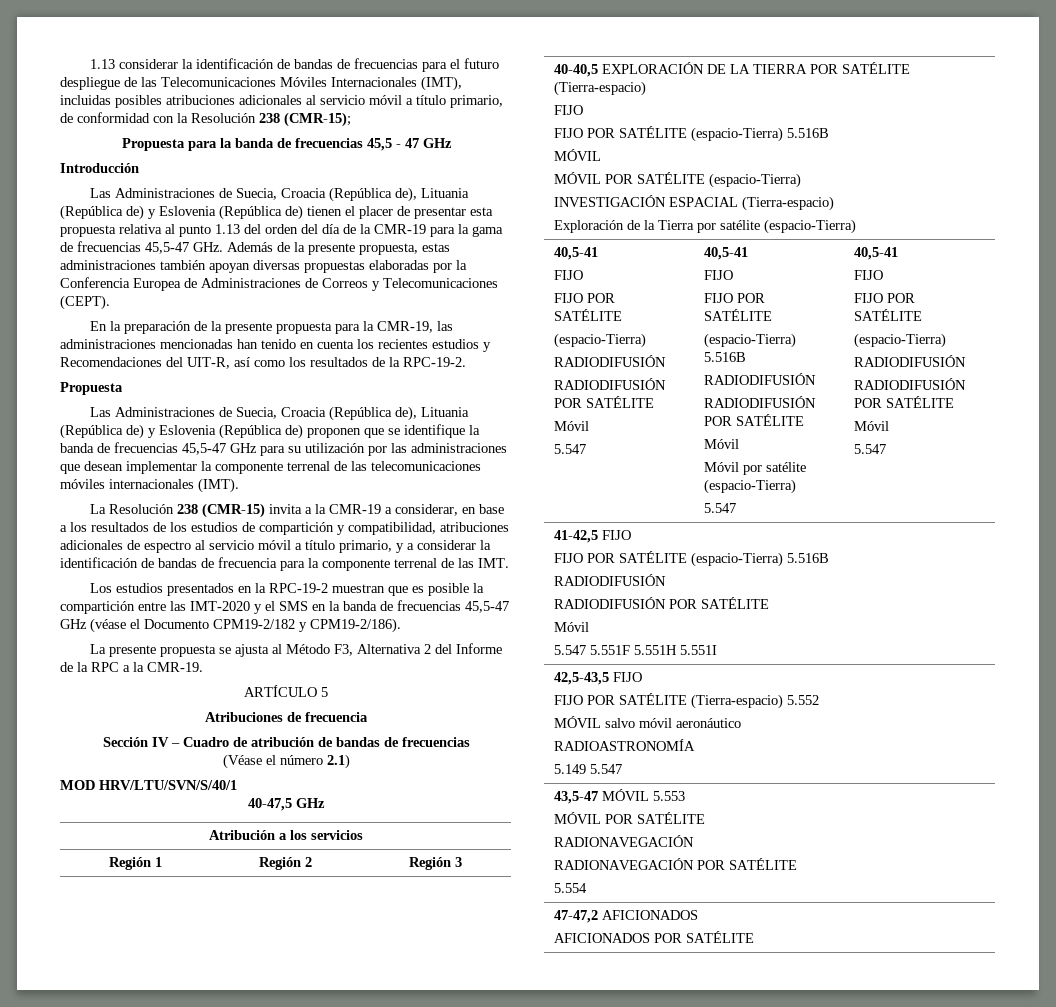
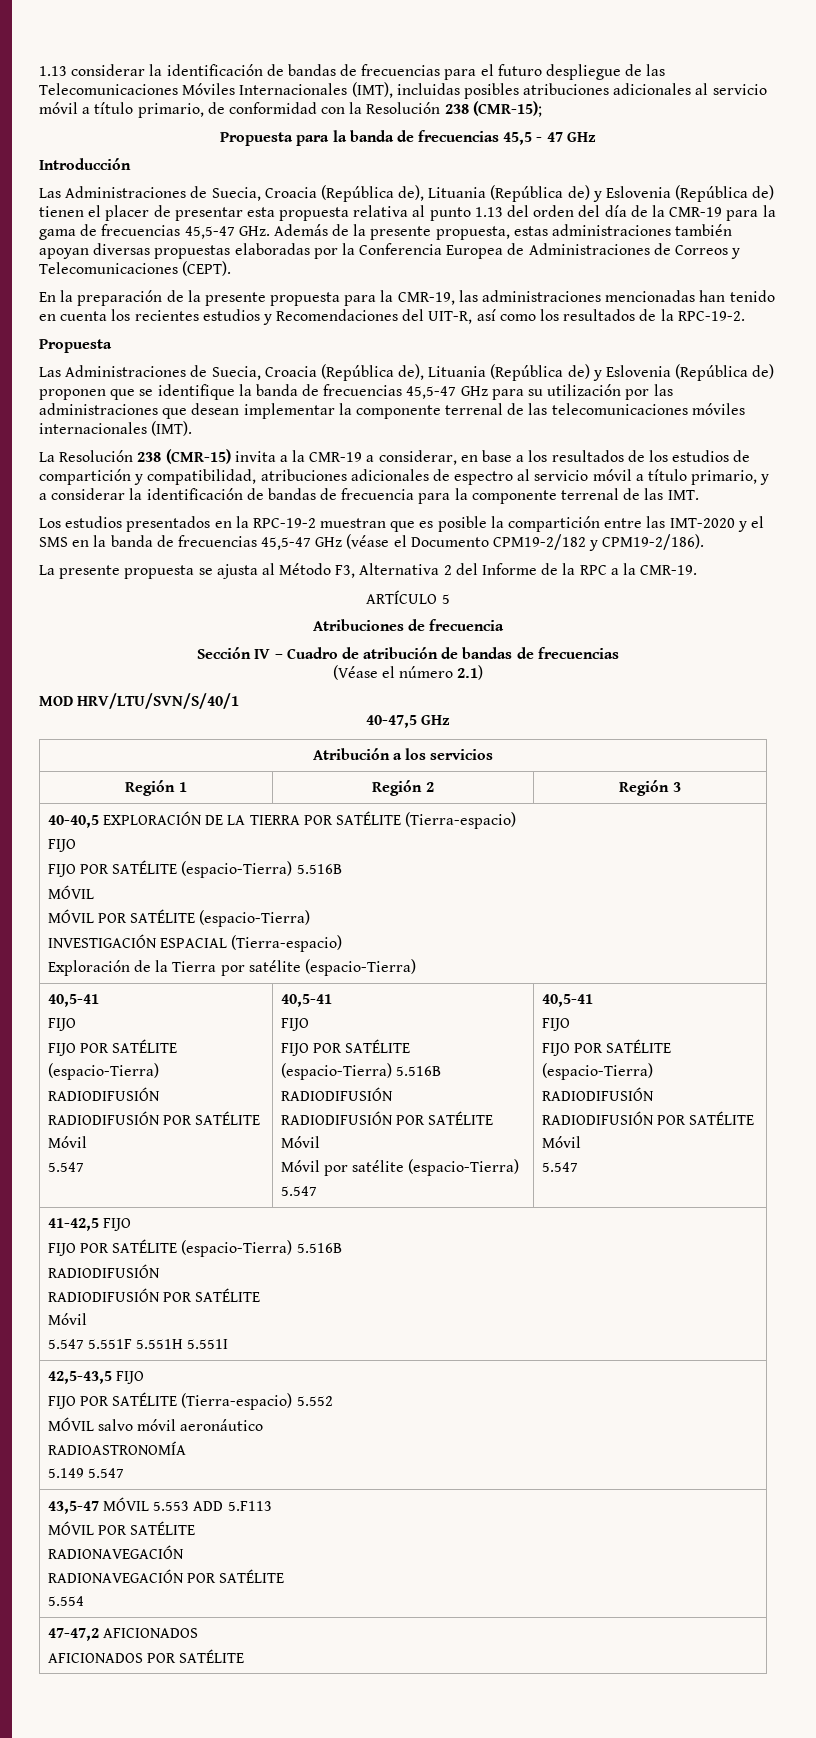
(686, 796) none -> [193,1501,272,1511] ADD 5.F113

